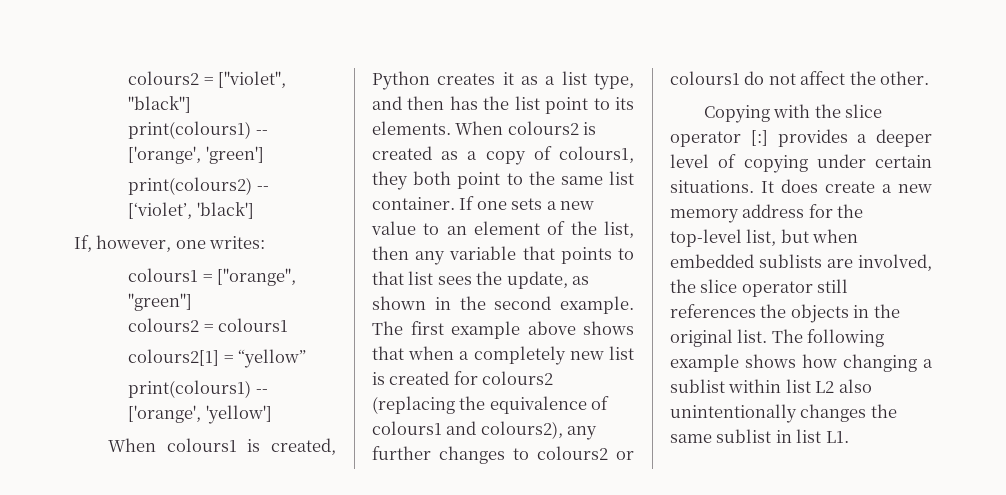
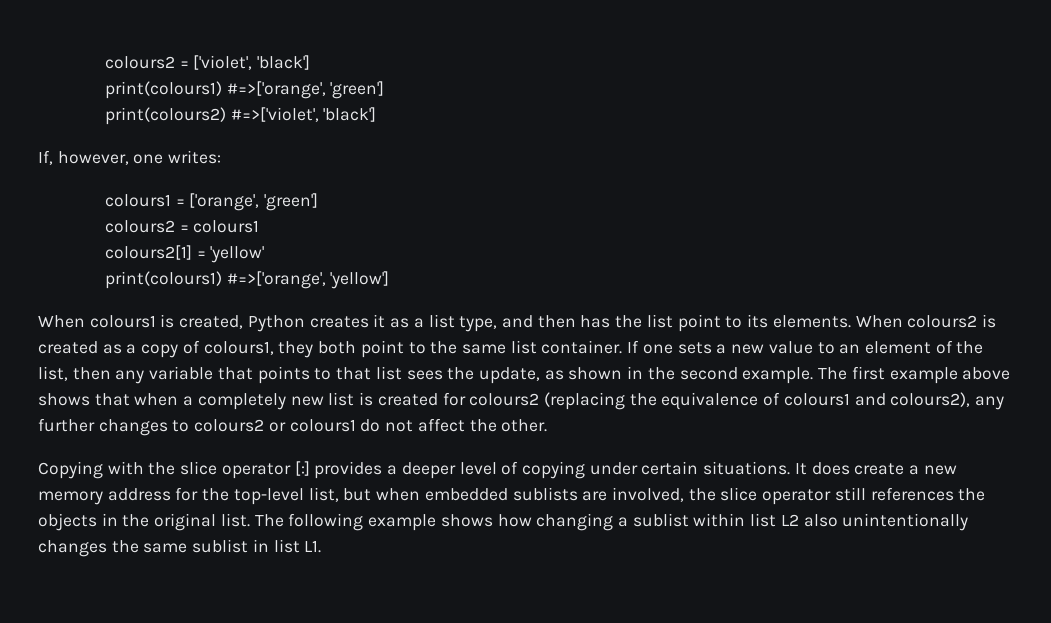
[128,71,287,88] [128,96,192,113] [128,121,268,139] [128,146,202,164] colours2 = ["violet", "black"] // print(colours1) -- ['orange', -> [105,55,311,70] [105,81,326,99] colours2 = ['violet', 'black'] // print(colours1) #=>['orange',
[256,186,269,191] [128,202,193,219] -- [‘violet’, -> [230,107,319,122] #=>['violet',
[217,268,297,286] [128,293,193,311] ["orange", "green"] -> [189,193,319,211] ['orange', 'green']
[238,349,307,368] [128,380,268,398] [128,405,202,423] “yellow” // print(colours1) -- ['orange', -> [210,246,265,263] [105,271,326,289] 'yellow' // print(colours1) #=>['orange',

